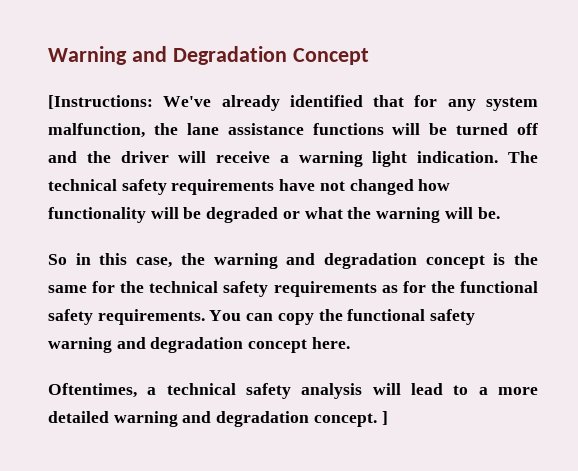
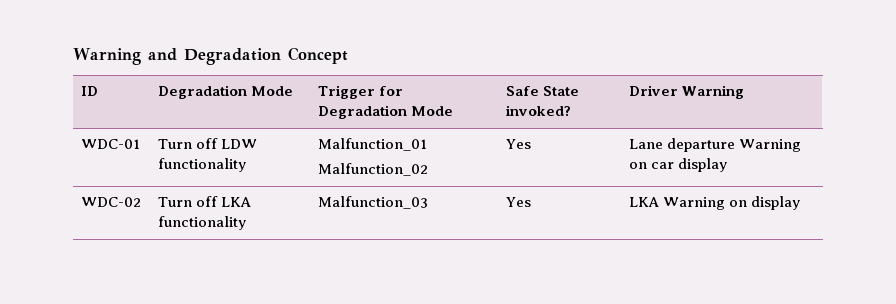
[48,95,538,111] [48,123,538,138] [48,151,538,167] [48,179,451,195] [48,207,500,223] [48,253,538,269] [48,281,538,297] [48,309,476,325] [48,337,350,353] [48,383,538,399] [48,411,388,427] // [Instructions: We've already identified that for any system malfunction, the lane assistance functions will be turned off and the driver will receive a warning light indication. The technical safety requirements have not changed how functionality will be degraded or what the warning will be. // So in this case, the warning and degradation concept is the same for the technical safety requirements as for the functional safety requirements. You can copy the functional safety warning and degradation concept here. // Oftentimes, a technical safety analysis will lead to a more detailed warning and degradation concept. ] -> [81,86,99,96] [158,85,294,99] [318,85,404,99] [318,105,454,119] [506,86,580,96] [506,105,572,116] [629,85,745,99] [81,139,141,149] [158,138,258,149] [158,158,247,172] [318,138,428,151] [318,163,429,176] [506,139,532,149] [629,138,802,152] [629,158,728,172] [81,197,142,207] [158,196,252,207] [158,216,247,230] [318,196,429,209] [506,197,532,207] [629,196,801,210] // ID | Degradation Mode | Trigger for Degradation Mode | Safe State invoked? | Driver Warning // WDC-01 | Turn off LDW functionality | Malfunction_01 // Malfunction_02 | Yes | Lane departure Warning on car display // WDC-02 | Turn off LKA functionality | Malfunction_03 | Yes | LKA Warning on display

